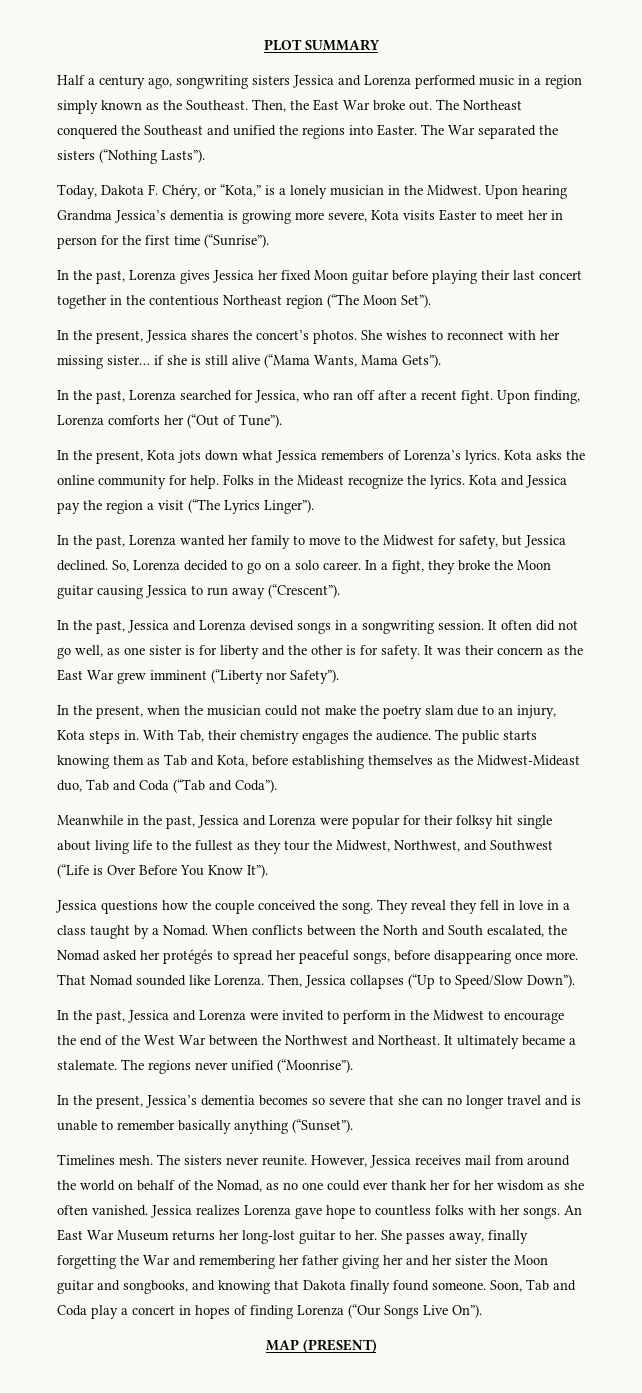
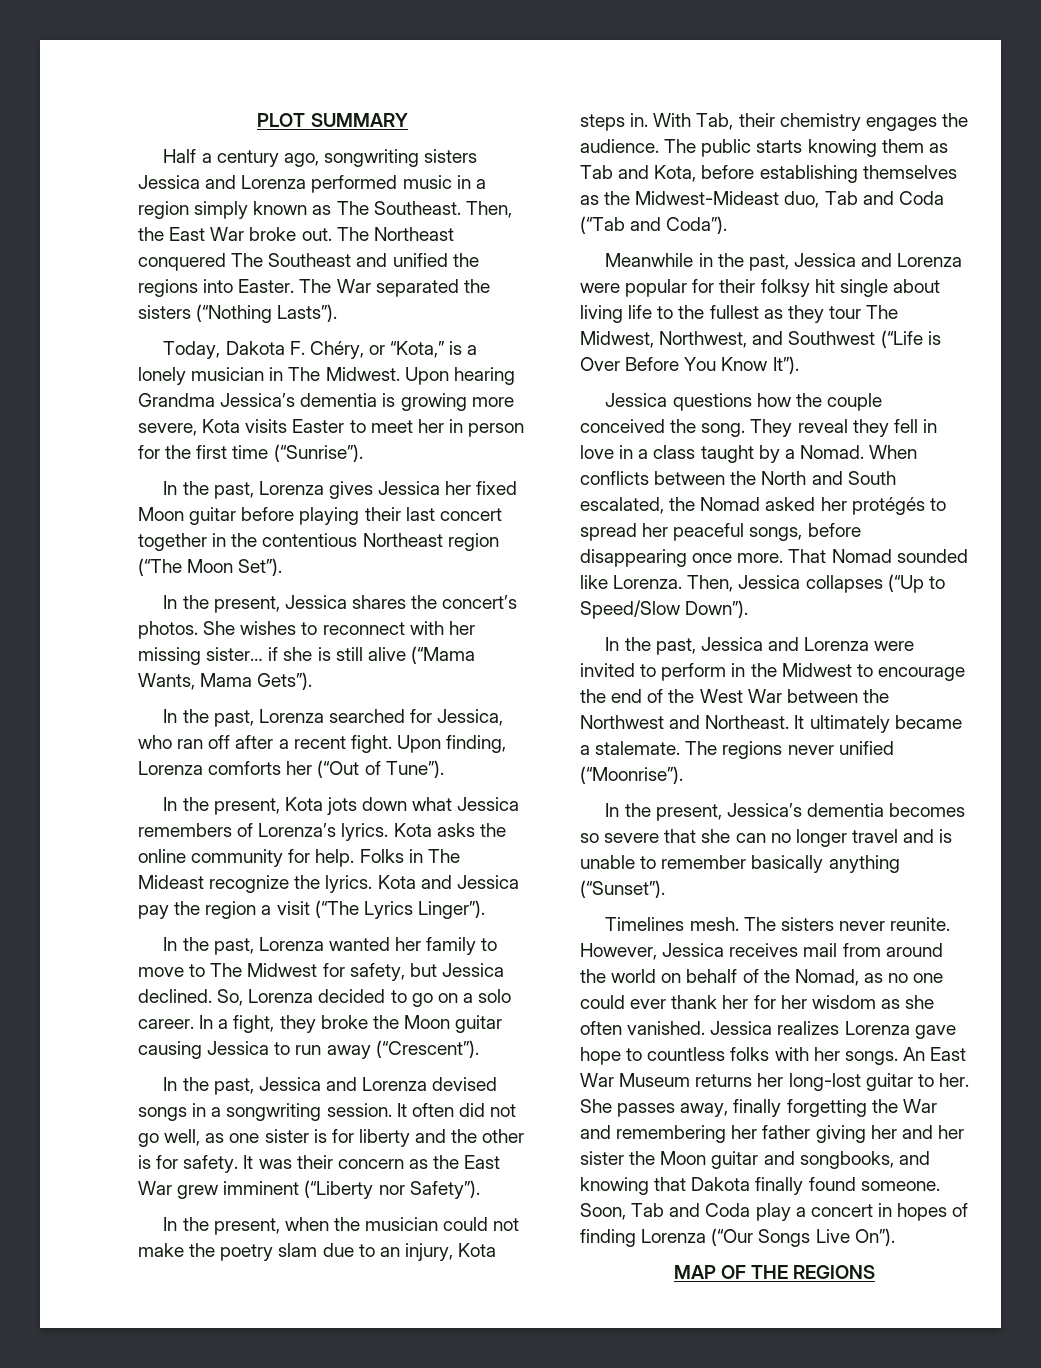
[163,100,182,110] the -> [336,201,369,215] The
[121,125,140,135] the -> [231,253,264,267] The
[404,185,423,195] the -> [288,367,321,381] The
[274,475,293,485] the -> [427,849,460,863] The
[360,535,379,545] the -> [210,963,243,977] The
[313,840,332,850] the -> [866,305,899,319] The
[302,1339,377,1353] (PRESENT) -> [720,1265,876,1279] OF THE REGIONS

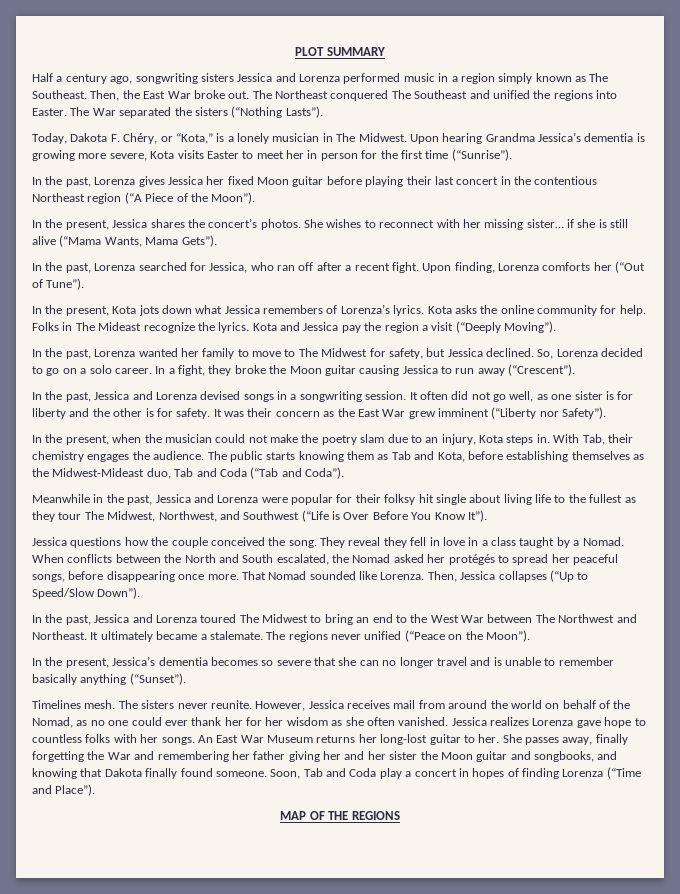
[138,533,207,551] together -> (499, 181) none
[138,558,283,576] (“The Moon Set”). -> [124,192,256,204] (“A Piece of the Moon”).
[314,900,485,919] (“The Lyrics Linger”). -> [455,321,556,333] (“Deeply Moving”).
[874,641,915,651] [580,663,965,681] [580,689,664,703] were invited to perform in the Midwest to encourage the end of -> [200,614,407,625] toured The Midwest to bring an end to
[862,689,889,703] the -> [535,614,555,623] The
[580,766,683,784] (“Moonrise”). -> [404,630,530,642] (“Peace on the Moon”).
[711,1228,895,1247] (“Our Songs Live On”). -> [606,767,641,779] [32,784,96,796] (“Time and Place”).

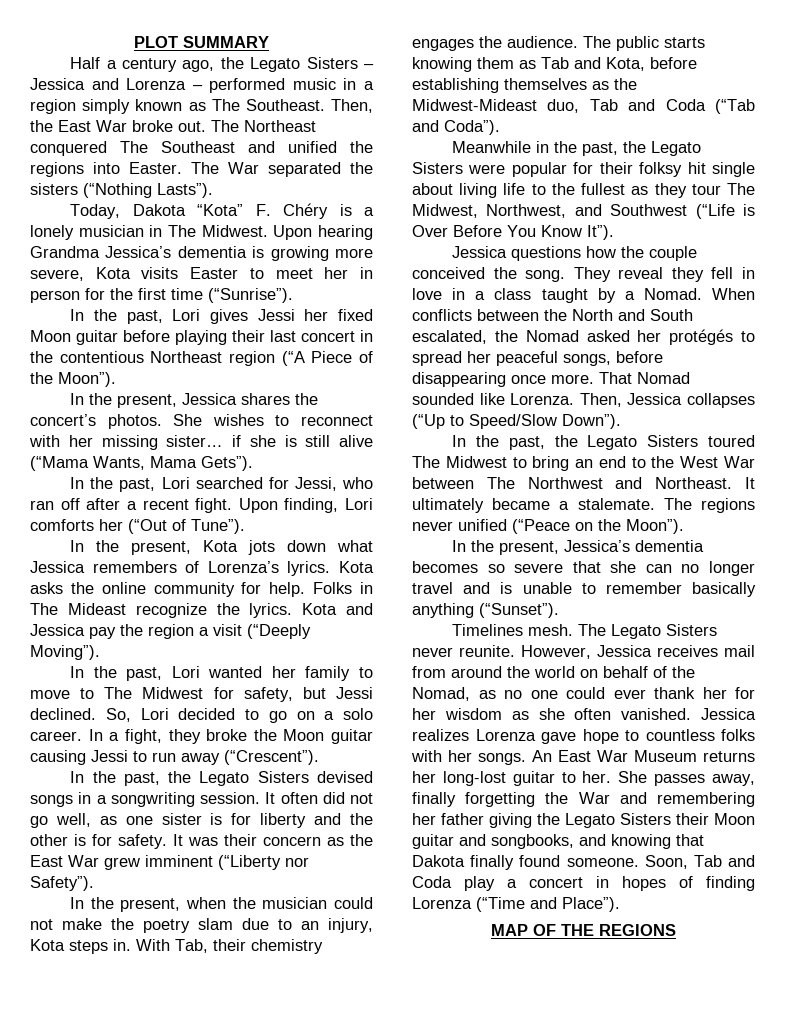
[135,73,340,84] songwriting sisters Jessica and Lorenza -> [220,57,374,72] [30,78,203,90] the Legato Sisters – Jessica and Lorenza –
[110,133,213,144] F. Chéry, or “Kota,” -> [197,203,329,219] “Kota” F. Chéry
[94,176,203,187] Lorenza gives Jessica -> [172,309,295,324] Lori gives Jessi
[94,263,136,271] Lorenza -> [161,477,190,489] Lori
[209,262,248,273] Jessica, -> [294,477,337,491] Jessi,
[498,263,539,271] Lorenza -> [345,498,373,510] Lori
[94,349,136,357] Lorenza -> [171,666,200,678] Lori
[447,348,483,357] Jessica -> [336,687,373,699] Jessi
[556,349,598,357] Lorenza -> [140,708,169,720] Lori
[402,365,438,374] Jessica -> [91,750,128,762] Jessi
[94,391,197,400] Jessica and Lorenza -> [168,771,309,786] the Legato Sisters
[155,494,259,503] Jessica and Lorenza -> [623,141,702,156] [412,162,463,174] the Legato Sisters
[94,614,197,623] Jessica and Lorenza -> [554,435,699,450] the Legato Sisters
[141,700,175,709] sisters -> [611,624,718,639] Legato Sisters
[323,751,438,760] her and her sister the -> [537,813,709,828] the Legato Sisters their

